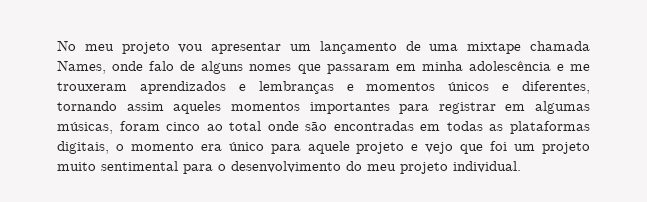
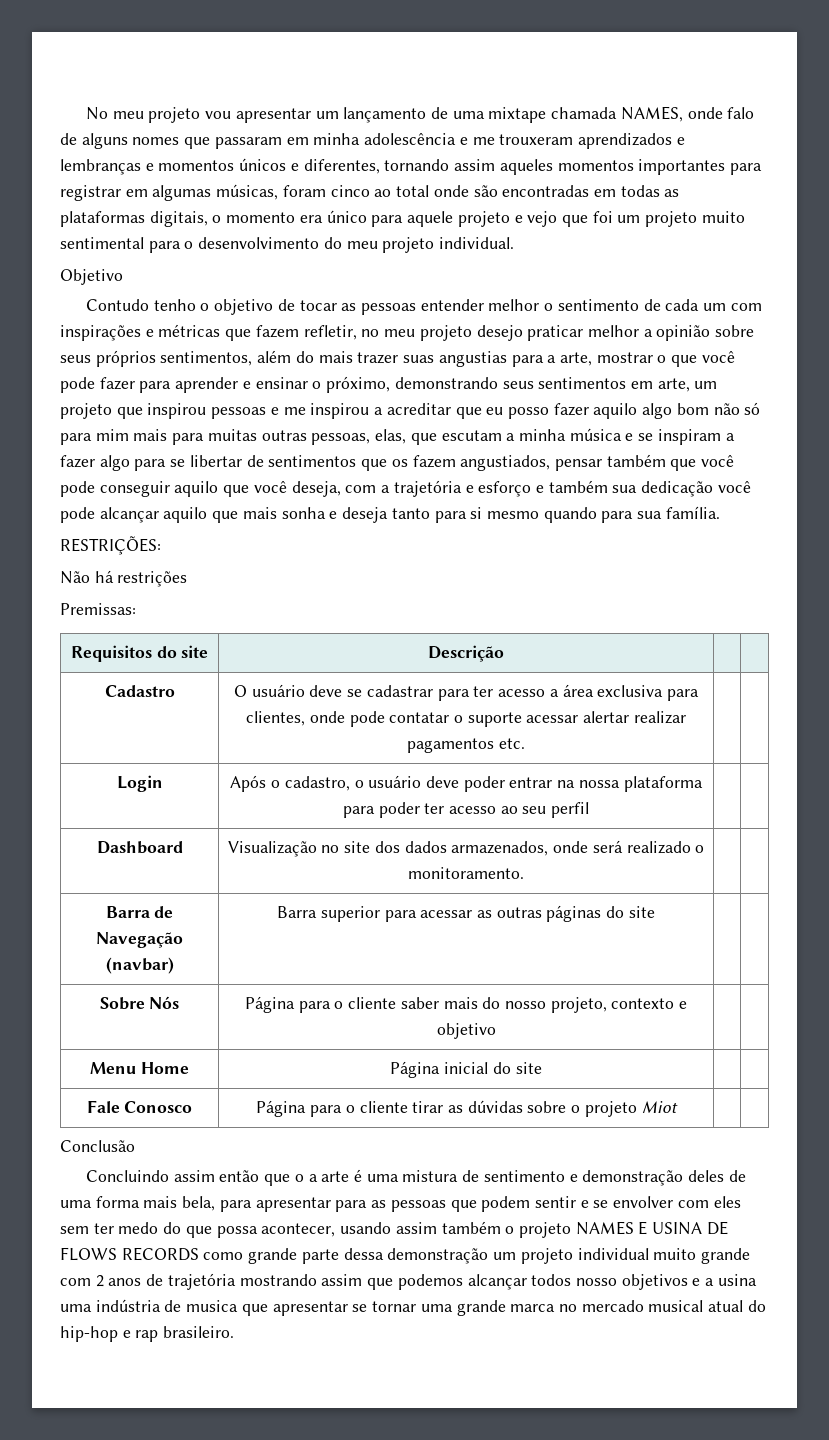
[57,60,106,74] Names, -> [620,106,683,122] NAMES,
(521, 167) none -> [60,269,123,285] [85,299,762,315] [60,324,755,341] [60,350,735,367] [60,376,718,393] [60,402,761,419] [60,428,735,445] [60,454,735,471] [60,480,751,497] [60,506,720,523] [60,536,161,555] [60,570,188,587] [60,603,136,615] [70,645,209,662] [428,645,505,662] [104,685,175,697] [234,684,699,701] [246,711,686,727] [407,738,525,753] [116,775,163,792] [230,775,703,792] [342,802,590,818] [96,841,183,854] [227,840,705,857] [408,867,524,879] [105,906,174,918] [96,932,183,948] [105,957,174,974] [277,905,655,922] [99,996,180,1010] [244,996,688,1013] [436,1023,496,1039] [90,1062,189,1074] [390,1061,542,1078] [86,1100,193,1113] [256,1100,678,1117] [60,1140,135,1152] [85,1169,746,1186] [60,1196,741,1212] [60,1221,728,1238] [60,1247,750,1264] [60,1273,757,1290] [60,1299,766,1316] [60,1326,235,1342] // Objetivo // Contudo tenho o objetivo de tocar as pessoas entender melhor o sentimento de cada um com inspirações e métricas que fazem refletir, no meu projeto desejo praticar melhor a opinião sobre seus próprios sentimentos, além do mais trazer suas angustias para a arte, mostrar o que você pode fazer para aprender e ensinar o próximo, demonstrando seus sentimentos em arte, um projeto que inspirou pessoas e me inspirou a acreditar que eu posso fazer aquilo algo bom não só para mim mais para muitas outras pessoas, elas, que escutam a minha música e se inspiram a fazer algo para se libertar de sentimentos que os fazem angustiados, pensar também que você pode conseguir aquilo que você deseja, com a trajetória e esforço e também sua dedicação você pode alcançar aquilo que mais sonha e deseja tanto para si mesmo quando para sua família. // RESTRIÇÕES: // Não há restrições // Premissas: // Requisitos do site | Descrição | | // Cadastro | O usuário deve se cadastrar para ter acesso a área exclusiva para clientes, onde pode contatar o suporte acessar alertar realizar pagamentos etc. | | // Login | Após o cadastro, o usuário deve poder entrar na nossa plataforma para poder ter acesso ao seu perfil | | // Dashboard | Visualização no site dos dados armazenados, onde será realizado o monitoramento. | | // Barra de Navegação (navbar) | Barra superior para acessar as outras páginas do site | | // Sobre Nós | Página para o cliente saber mais do nosso projeto, contexto e objetivo | | // Menu Home | Página inicial do site | | // Fale Conosco | Página para o cliente tirar as dúvidas sobre o projeto Miot | | // Conclusão // Concluindo assim então que o a arte é uma mistura de sentimento e demonstração deles de uma forma mais bela, para apresentar para as pessoas que podem sentir e se envolver com eles sem ter medo do que possa acontecer, usando assim também o projeto NAMES E USINA DE FLOWS RECORDS como grande parte dessa demonstração um projeto individual muito grande com 2 anos de trajetória mostrando assim que podemos alcançar todos nosso objetivos e a usina uma indústria de musica que apresentar se tornar uma grande marca no mercado musical atual do hip-hop e rap brasileiro.

